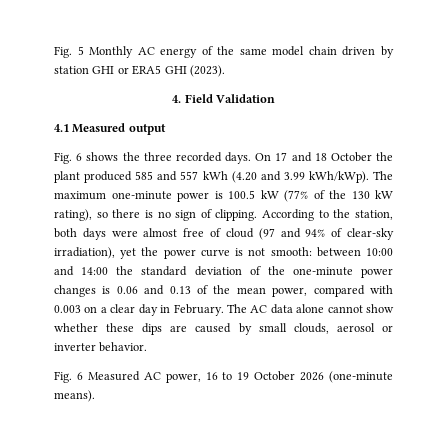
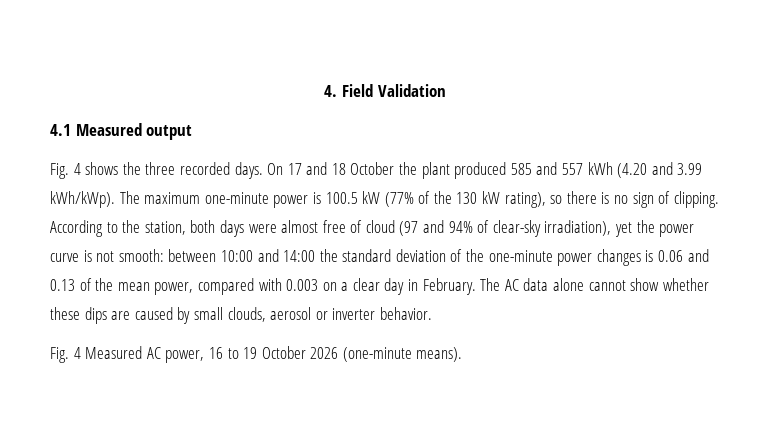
[54,46,394,58] [54,65,225,77] Fig. 5 Monthly AC energy of the same model chain driven by station GHI or ERA5 GHI (2023). // -> (324, 91) none
[76,153,83,161] 6 -> [73,163,81,175] 4
[76,372,83,380] 6 -> [73,347,81,359] 4

